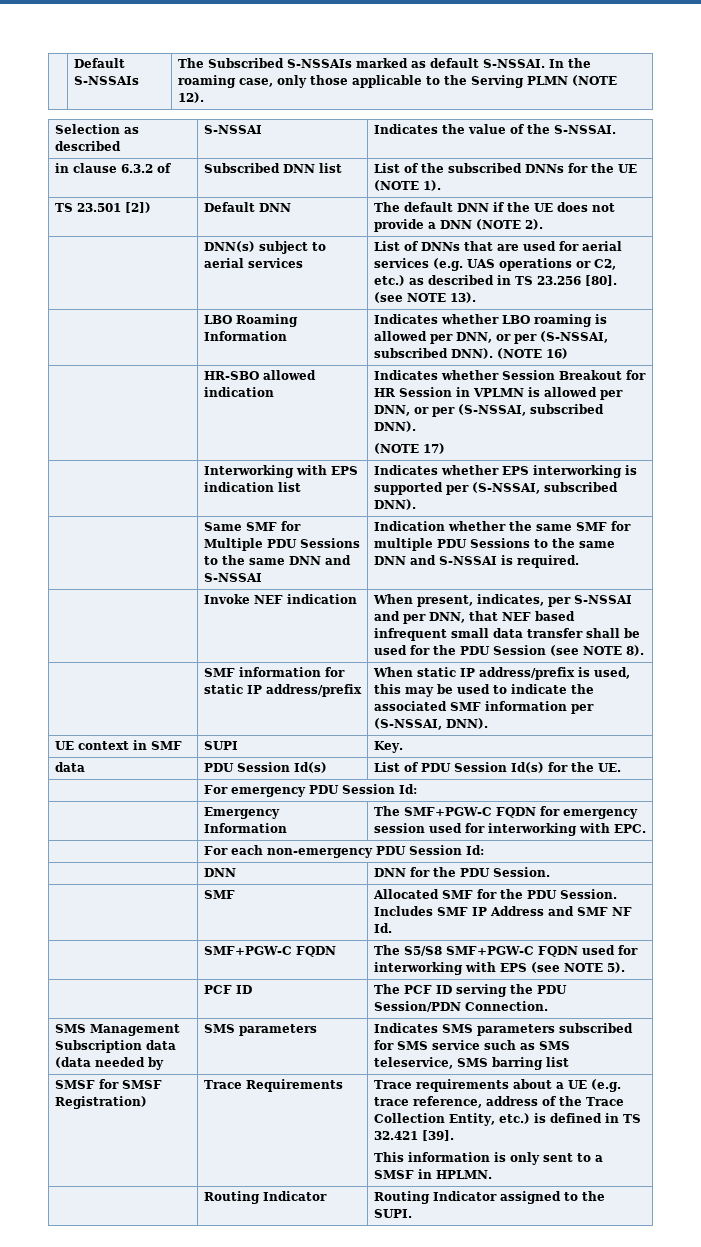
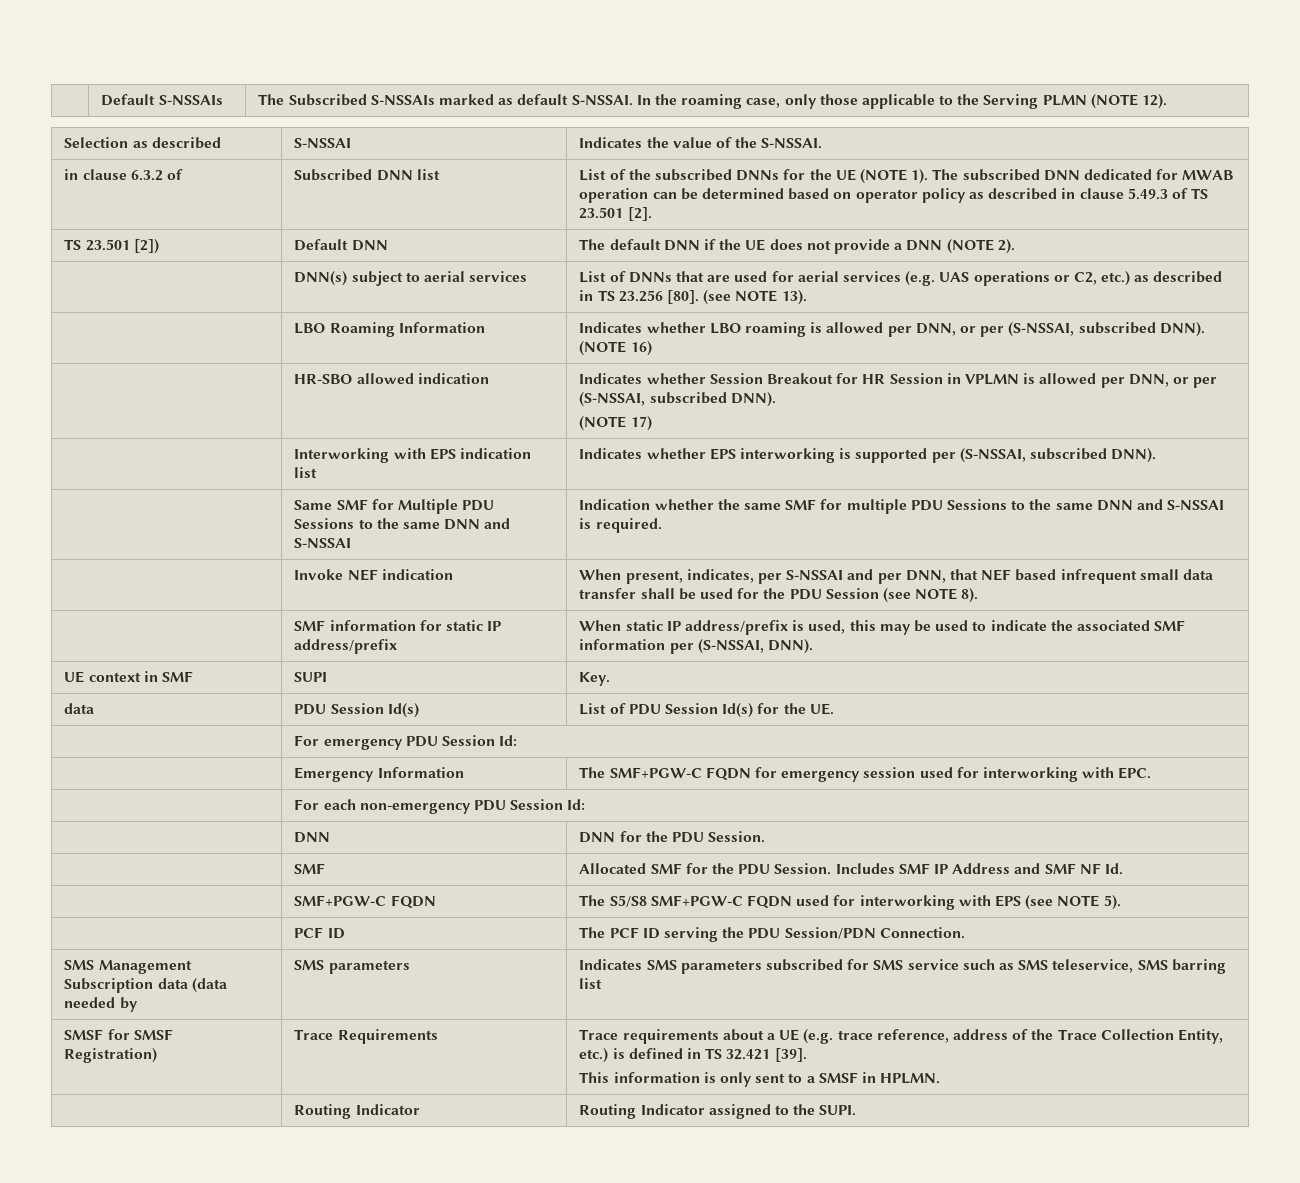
(441, 185) none -> [932,169,1234,181] [579,188,1209,203] [579,207,652,221] The subscribed DNN dedicated for MWAB operation can be determined based on operator policy as described in clause 5.49.3 of TS 23.501 [2].

